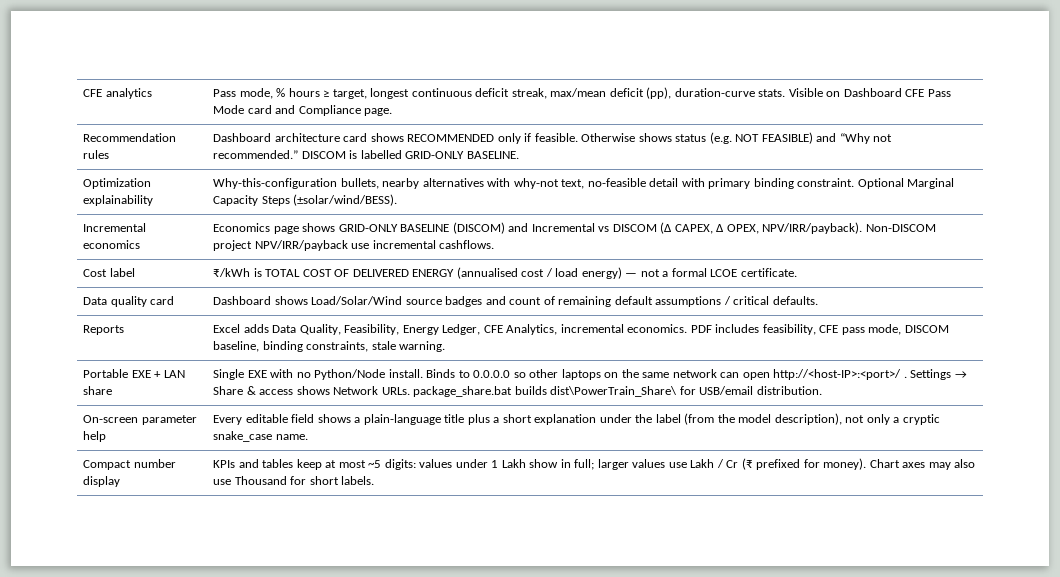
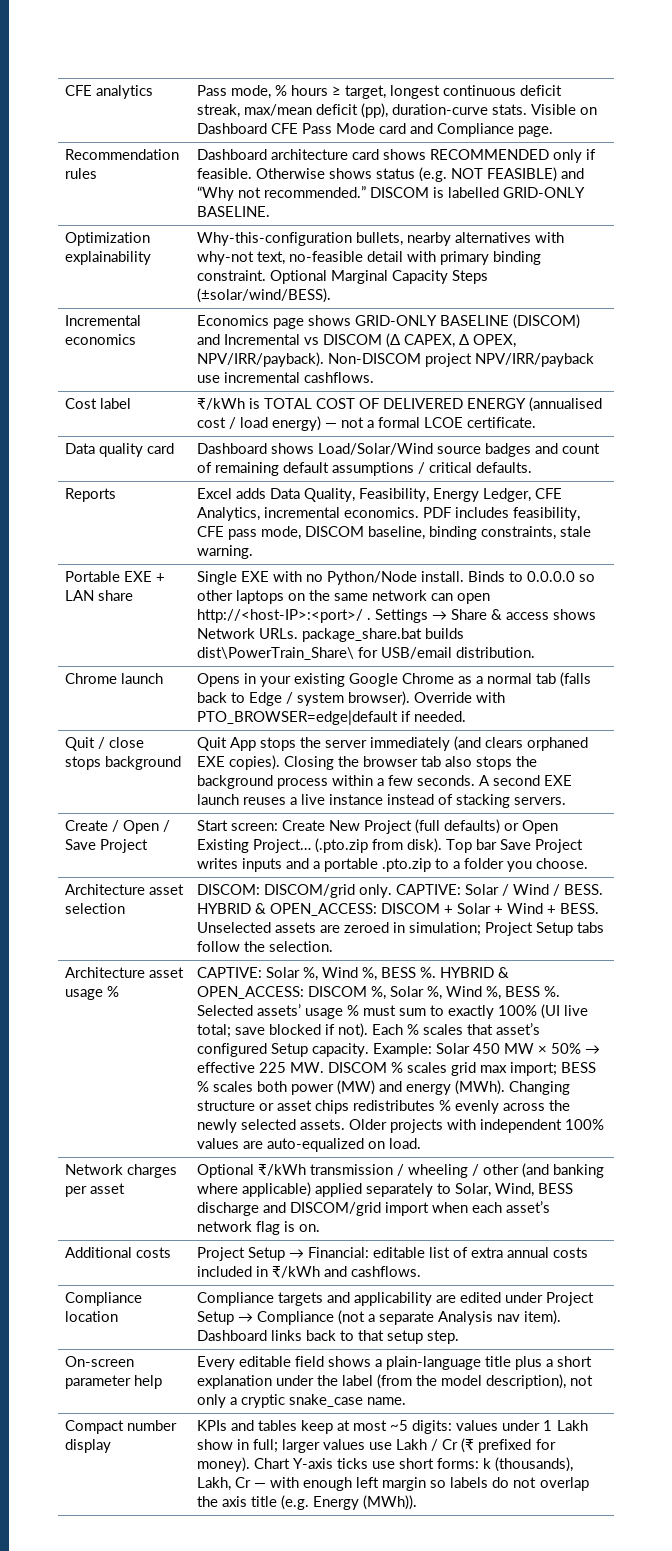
(822, 390) none -> [64,673,164,684] [196,672,592,687] [196,691,506,706] [196,710,467,725] [64,737,145,751] [64,756,182,770] [196,736,589,751] [196,755,538,770] [196,775,573,789] [196,794,567,808] [64,820,171,834] [64,839,149,853] [196,819,559,834] [196,838,584,853] [196,858,589,872] [64,884,185,895] [64,903,125,914] [196,884,604,898] [196,903,600,916] [196,922,605,936] [196,941,334,952] [64,967,185,978] [64,986,120,1000] [196,967,510,981] [196,986,561,1000] [196,1004,589,1019] [196,1023,541,1038] [196,1043,601,1057] [196,1062,597,1076] [196,1080,571,1095] [196,1100,571,1114] [196,1119,605,1133] [196,1138,422,1152] [64,1164,178,1178] [64,1183,126,1197] [196,1163,605,1178] [196,1182,574,1197] [196,1201,551,1216] [196,1221,321,1235] [64,1247,172,1258] [196,1247,589,1261] [196,1266,422,1278] [64,1292,142,1306] [64,1311,118,1322] [196,1292,595,1306] [196,1310,562,1325] [196,1330,460,1344] // Chrome launch | Opens in your existing Google Chrome as a normal tab (falls back to Edge / system browser). Override with PTO_BROWSER=edge|default if needed. // Quit / close stops background | Quit App stops the server immediately (and clears orphaned EXE copies). Closing the browser tab also stops the background process within a few seconds. A second EXE launch reuses a live instance instead of stacking servers. // Create / Open / Save Project | Start screen: Create New Project (full defaults) or Open Existing Project… (.pto.zip from disk). Top bar Save Project writes inputs and a portable .pto.zip to a folder you choose. // Architecture asset selection | DISCOM: DISCOM/grid only. CAPTIVE: Solar / Wind / BESS. HYBRID & OPEN_ACCESS: DISCOM + Solar + Wind + BESS. Unselected assets are zeroed in simulation; Project Setup tabs follow the selection. // Architecture asset usage % | CAPTIVE: Solar %, Wind %, BESS %. HYBRID & OPEN_ACCESS: DISCOM %, Solar %, Wind %, BESS %. Selected assets’ usage % must sum to exactly 100% (UI live total; save blocked if not). Each % scales that asset’s configured Setup capacity. Example: Solar 450 MW × 50% → effective 225 MW. DISCOM % scales grid max import; BESS % scales both power (MW) and energy (MWh). Changing structure or asset chips redistributes % evenly across the newly selected assets. Older projects with independent 100% values are auto-equalized on load. // Network charges per asset | Optional ₹/kWh transmission / wheeling / other (and banking where applicable) applied separately to Solar, Wind, BESS discharge and DISCOM/grid import when each asset’s network flag is on. // Additional costs | Project Setup → Financial: editable list of extra annual costs included in ₹/kWh and cashflows. // Compliance location | Compliance targets and applicability are edited under Project Setup → Compliance (not a separate Analysis nav item). Dashboard links back to that setup step.
[902,459,976,470] [213,476,375,485] axes may also use Thousand for short labels. -> [293,1457,574,1472] [196,1477,589,1491] [196,1495,418,1510] Y-axis ticks use short forms: k (thousands), Lakh, Cr — with enough left margin so labels do not overlap the axis title (e.g. Energy (MWh)).

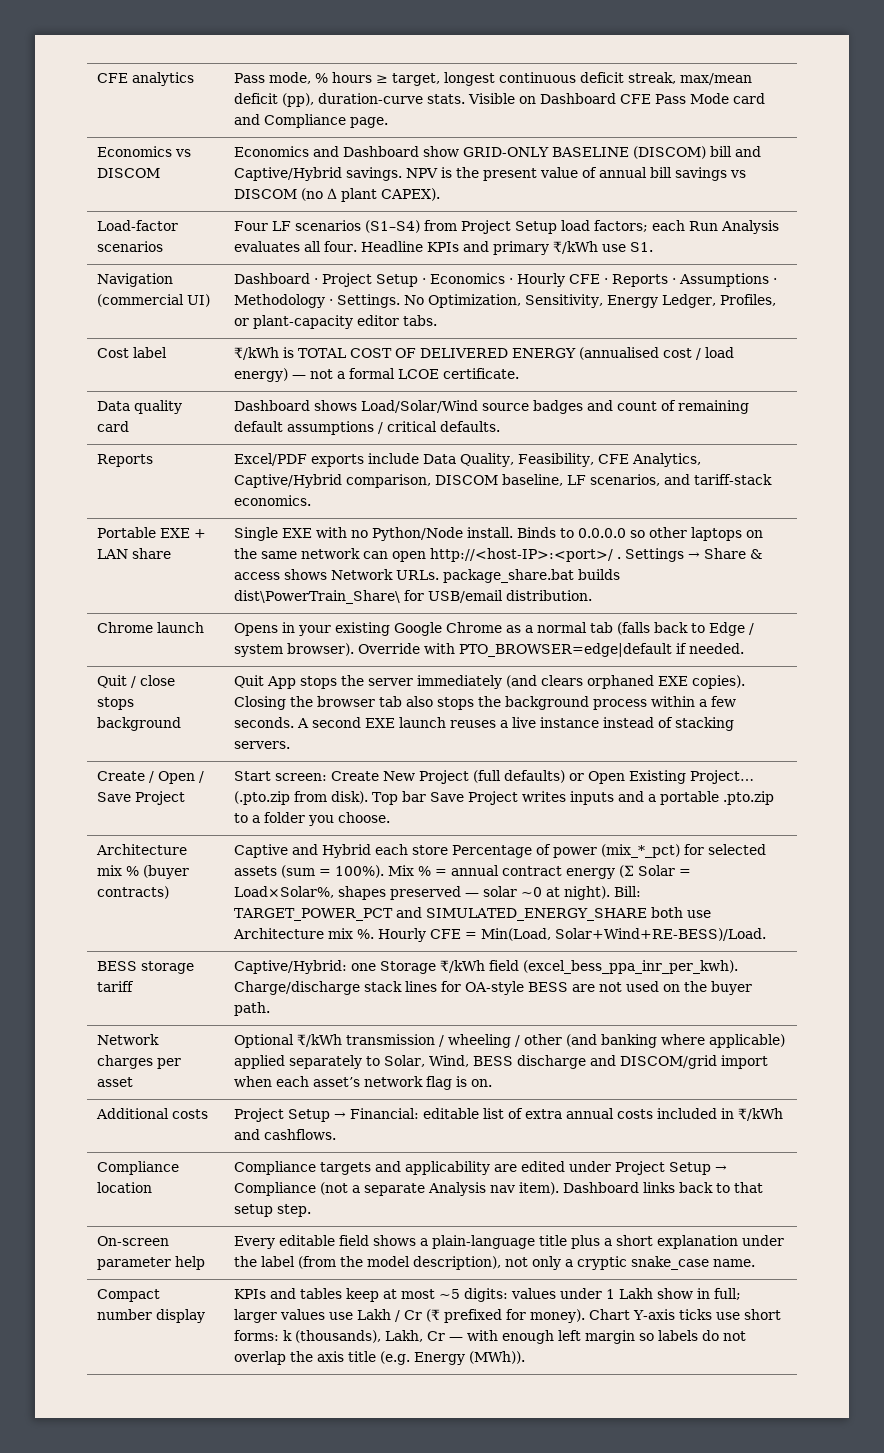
[64,149,179,160] [64,168,97,179] [196,149,597,163] [196,167,585,182] [196,186,586,201] [196,206,270,217] [64,232,150,246] [64,251,151,265] [196,232,565,246] [196,251,542,265] [196,270,489,284] [196,288,331,303] [64,315,141,326] [64,334,136,345] [196,314,581,329] [196,333,517,348] [196,352,595,367] [196,372,375,383] Recommendation rules | Dashboard architecture card shows RECOMMENDED only if feasible. Otherwise shows status (e.g. NOT FEASIBLE) and “Why not recommended.” DISCOM is labelled GRID-ONLY BASELINE. // Optimization explainability | Why-this-configuration bullets, nearby alternatives with why-not text, no-feasible detail with primary binding constraint. Optional Marginal Capacity Steps (±solar/wind/BESS). // Incremental economics | Economics page shows GRID-ONLY BASELINE (DISCOM) and Incremental vs DISCOM (Δ CAPEX, Δ OPEX, NPV/IRR/payback). Non-DISCOM project NPV/IRR/payback use incremental cashflows. -> [97,146,192,157] [97,168,161,178] [234,146,762,159] [234,167,747,181] [234,188,441,202] [97,220,179,231] [97,241,164,252] [234,220,780,234] [234,241,654,255] [97,273,174,287] [97,294,211,307] [234,273,778,287] [234,294,777,308] [234,315,438,329] Economics vs DISCOM | Economics and Dashboard show GRID-ONLY BASELINE (DISCOM) bill and Captive/Hybrid savings. NPV is the present value of annual bill savings vs DISCOM (no Δ plant CAPEX). // Load-factor scenarios | Four LF scenarios (S1–S4) from Project Setup load factors; each Run Analysis evaluates all four. Headline KPIs and primary ₹/kWh use S1. // Navigation (commercial UI) | Dashboard · Project Setup · Economics · Hourly CFE · Reports · Assumptions · Methodology · Settings. No Optimization, Sensitivity, Energy Ledger, Profiles, or plant-capacity editor tabs.
[196,488,563,502] [196,507,581,521] [196,526,592,540] [196,545,253,559] Excel adds Data Quality, Feasibility, Energy Ledger, CFE Analytics, incremental economics. PDF includes feasibility, CFE pass mode, DISCOM baseline, binding constraints, stale warning. -> [234,453,702,467] [234,474,773,488] [234,495,312,506] Excel/PDF exports include Data Quality, Feasibility, CFE Analytics, Captive/Hybrid comparison, DISCOM baseline, LF scenarios, and tariff-stack economics.
[149,884,185,895] [64,903,125,914] [196,884,604,898] [196,903,600,916] [196,922,605,936] [196,941,334,952] [64,967,185,978] [64,986,120,1000] [196,967,510,981] [196,986,561,1000] [196,1004,589,1019] [196,1023,541,1038] [196,1043,601,1057] [196,1062,597,1076] [196,1080,571,1095] [196,1100,571,1114] [196,1119,605,1133] [196,1138,422,1152] asset selection | DISCOM: DISCOM/grid only. CAPTIVE: Solar / Wind / BESS. HYBRID & OPEN_ACCESS: DISCOM + Solar + Wind + BESS. Unselected assets are zeroed in simulation; Project Setup tabs follow the selection. // Architecture asset usage % | CAPTIVE: Solar %, Wind %, BESS %. HYBRID & OPEN_ACCESS: DISCOM %, Solar %, Wind %, BESS %. Selected assets’ usage % must sum to exactly 100% (UI live total; save blocked if not). Each % scales that asset’s configured Setup capacity. Example: Solar 450 MW × 50% → effective 225 MW. DISCOM % scales grid max import; BESS % scales both power (MW) and energy (MWh). Changing structure or asset chips redistributes % evenly across the newly selected assets. Older projects with independent 100% values are auto-equalized on load. -> [97,865,190,879] [97,886,170,899] [234,844,767,858] [234,865,692,879] [234,886,642,900] [234,907,712,921] [233,928,767,942] [97,961,195,974] [97,981,135,992] [234,960,739,974] [234,981,753,995] [234,1002,271,1016] mix % (buyer contracts) | Captive and Hybrid each store Percentage of power (mix_*_pct) for selected assets (sum = 100%). Mix % = annual contract energy (Σ Solar = Load×Solar%, shapes preserved — solar ~0 at night). Bill: TARGET_POWER_PCT and SIMULATED_ENERGY_SHARE both use Architecture mix %. Hourly CFE = Min(Load, Solar+Wind+RE-BESS)/Load. // BESS storage tariff | Captive/Hybrid: one Storage ₹/kWh field (excel_bess_ppa_inr_per_kwh). Charge/discharge stack lines for OA-style BESS are not used on the buyer path.

